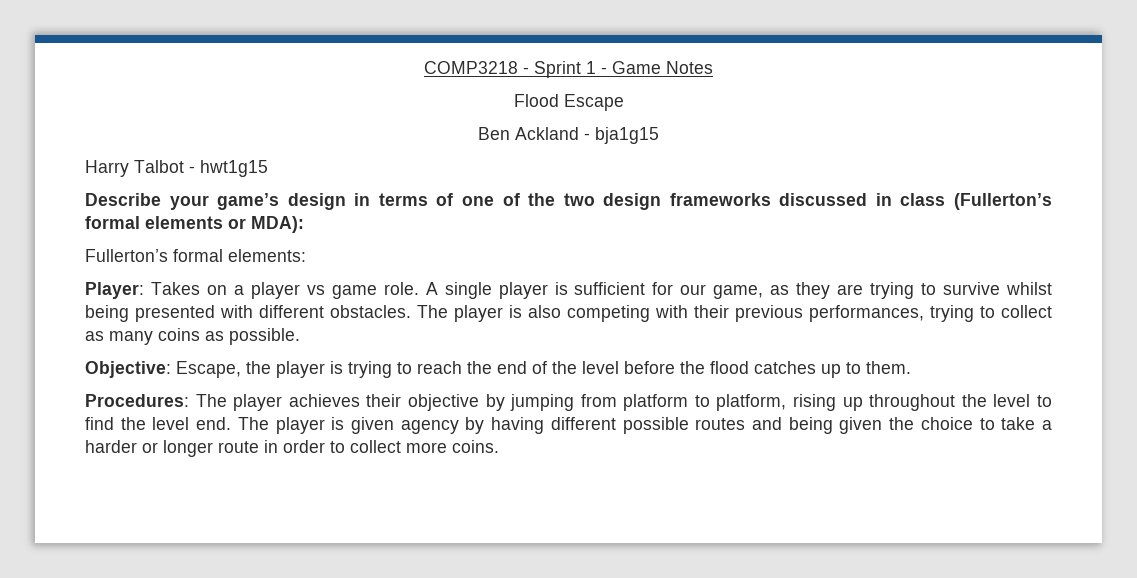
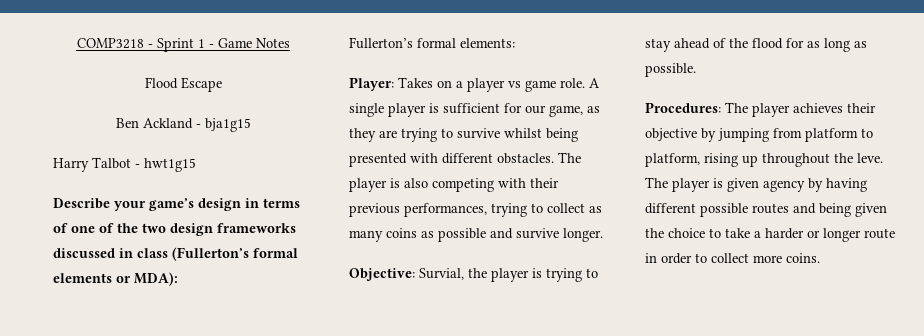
[229,328,300,345] possible. -> [438,228,603,242] possible and survive longer.
[176,361,241,378] Escape, -> [419,268,464,280] Survial,
[417,361,911,378] reach the end of the level before the flood catches up to them. -> [645,38,867,52] [645,63,696,77] stay ahead of the flood for as long as possible.
[993,394,1052,407] [85,417,232,430] level to find the level end. -> [857,153,883,163] leve.

